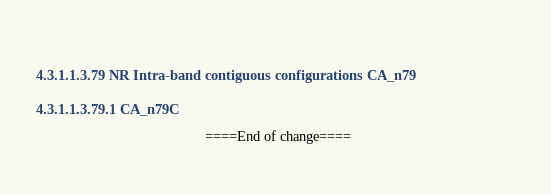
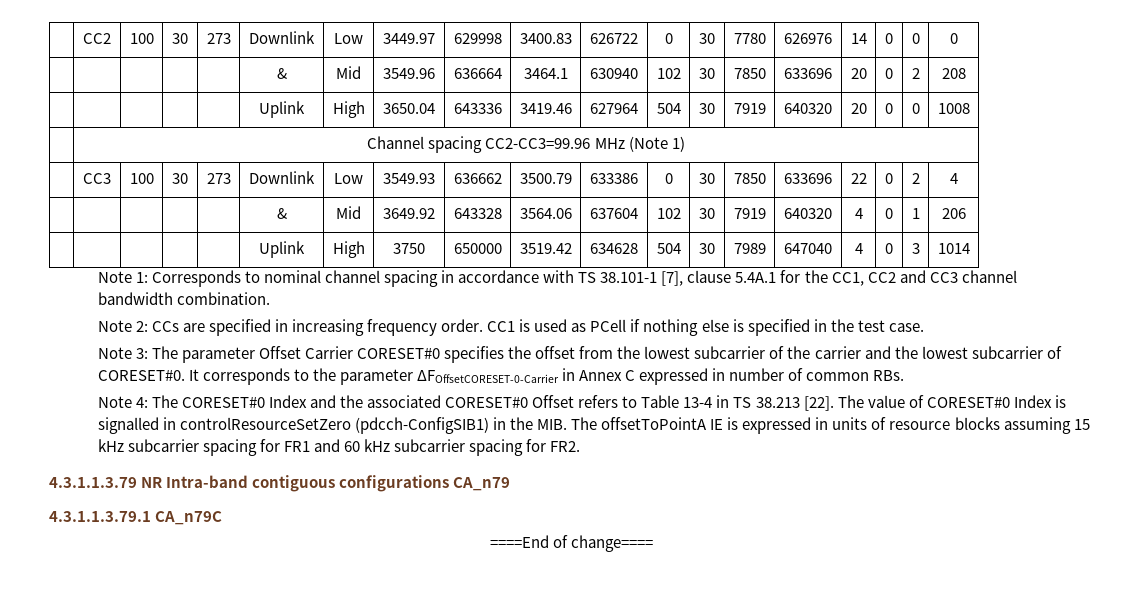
(36, 75) none -> [83,33,111,44] [129,33,154,44] [172,33,188,44] [206,33,231,44] [249,31,315,44] [334,33,363,44] [383,33,435,44] [453,33,502,44] [519,33,572,44] [590,33,638,44] [664,33,673,44] [699,33,715,44] [733,33,766,44] [784,33,832,44] [850,33,867,44] [885,33,893,44] [911,33,920,44] [949,33,958,44] [276,68,287,79] [336,66,361,79] [383,68,435,79] [453,68,502,79] [523,68,568,79] [590,68,638,79] [656,68,681,79] [699,68,715,79] [733,68,766,79] [784,68,832,79] [850,68,867,79] [885,68,893,79] [911,68,920,79] [941,68,966,79] [259,101,305,118] [332,101,365,118] [383,103,435,114] [453,103,502,114] [519,103,572,114] [590,103,638,114] [656,103,681,114] [699,103,715,114] [733,103,766,114] [784,103,832,114] [850,103,867,114] [885,103,893,114] [911,103,920,114] [937,103,970,114] [367,136,685,153] [83,173,111,184] [129,173,154,184] [172,173,188,184] [206,173,231,184] [249,171,315,184] [334,173,363,184] [383,173,435,184] [453,173,502,184] [519,173,572,184] [590,173,638,184] [664,173,673,184] [699,173,715,184] [733,173,766,184] [784,173,832,184] [850,173,867,184] [885,173,893,184] [911,173,920,184] [949,173,958,184] [276,208,287,219] [336,206,361,219] [383,208,435,219] [453,208,502,219] [519,208,572,219] [590,208,638,219] [656,208,681,219] [699,208,715,219] [733,208,766,219] [784,208,832,219] [854,208,863,219] [885,208,893,219] [911,208,920,219] [941,208,966,219] [259,241,305,258] [332,241,365,258] [393,243,425,254] [453,243,502,254] [519,243,572,254] [590,243,638,254] [656,243,681,254] [699,243,715,254] [733,243,766,254] [784,243,832,254] [854,243,863,254] [885,243,893,254] [911,243,920,254] [937,243,970,254] [97,270,1017,287] [97,292,270,305] [97,319,924,336] [97,346,1062,363] [97,368,905,385] [97,395,1066,411] [97,417,1090,434] [97,439,581,456] | CC2 | 100 | 30 | 273 | Downlink | Low | 3449.97 | 629998 | 3400.83 | 626722 | 0 | 30 | 7780 | 626976 | 14 | 0 | 0 | 0 // | | | | | & | Mid | 3549.96 | 636664 | 3464.1 | 630940 | 102 | 30 | 7850 | 633696 | 20 | 0 | 2 | 208 // | | | | | Uplink | High | 3650.04 | 643336 | 3419.46 | 627964 | 504 | 30 | 7919 | 640320 | 20 | 0 | 0 | 1008 // | Channel spacing CC2-CC3=99.96 MHz (Note 1) // | CC3 | 100 | 30 | 273 | Downlink | Low | 3549.93 | 636662 | 3500.79 | 633386 | 0 | 30 | 7850 | 633696 | 22 | 0 | 2 | 4 // | | | | | & | Mid | 3649.92 | 643328 | 3564.06 | 637604 | 102 | 30 | 7919 | 640320 | 4 | 0 | 1 | 206 // | | | | | Uplink | High | 3750 | 650000 | 3519.42 | 634628 | 504 | 30 | 7989 | 647040 | 4 | 0 | 3 | 1014 // Note 1: Corresponds to nominal channel spacing in accordance with TS 38.101-1 [7], clause 5.4A.1 for the CC1, CC2 and CC3 channel bandwidth combination. // Note 2: CCs are specified in increasing frequency order. CC1 is used as PCell if nothing else is specified in the test case. // Note 3: The parameter Offset Carrier CORESET#0 specifies the offset from the lowest subcarrier of the carrier and the lowest subcarrier of CORESET#0. It corresponds to the parameter ΔFOffsetCORESET-0-Carrier in Annex C expressed in number of common RBs. // Note 4: The CORESET#0 Index and the associated CORESET#0 Offset refers to Table 13-4 in TS 38.213 [22]. The value of CORESET#0 Index is signalled in controlResourceSetZero (pdcch-ConfigSIB1) in the MIB. The offsetToPointA IE is expressed in units of resource blocks assuming 15 kHz subcarrier spacing for FR1 and 60 kHz subcarrier spacing for FR2. //

